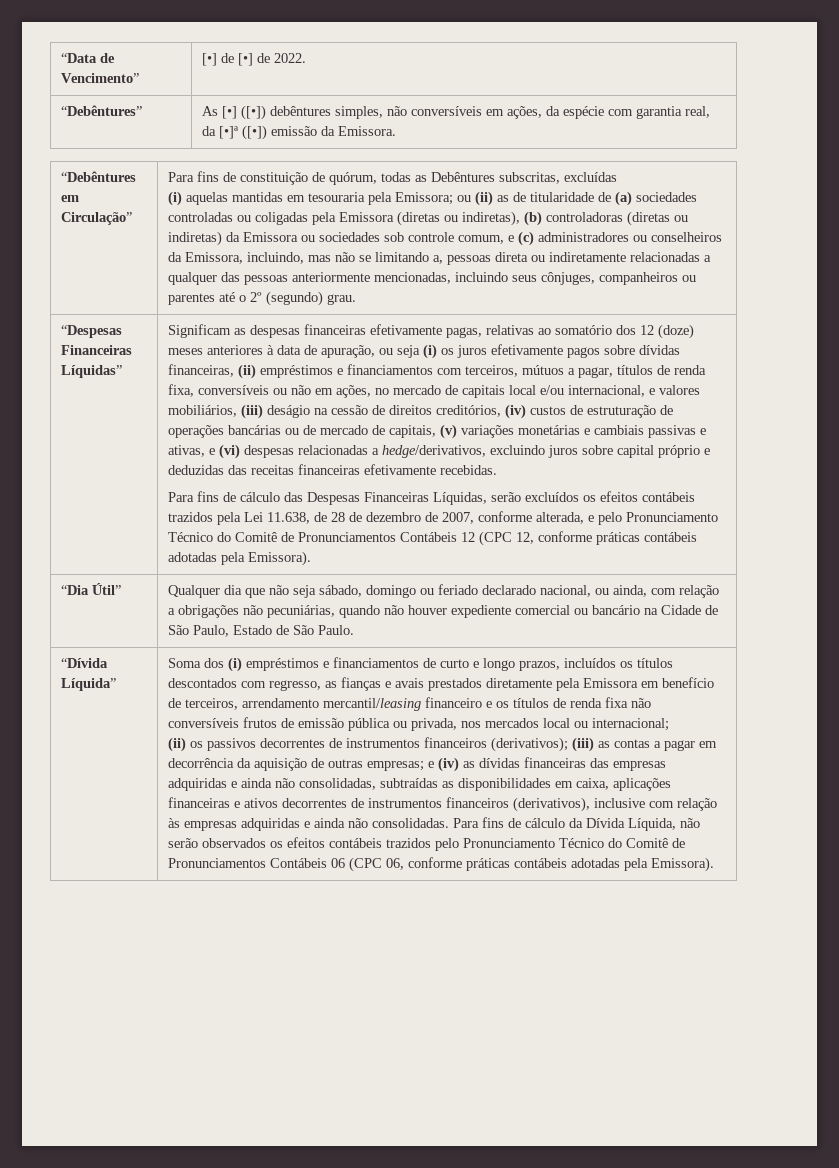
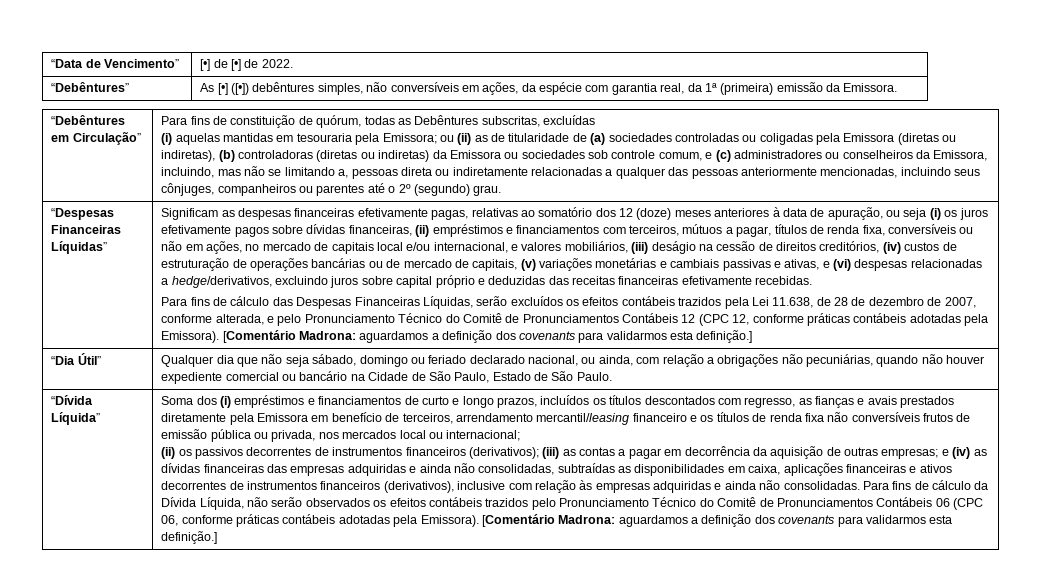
[219,125,268,140] [•]ª ([•]) -> [704,83,774,95] 1ª (primeira)
(312, 558) none -> [222,330,753,343] [Comentário Madrona: aguardamos a definição dos covenants para validarmos esta definição.]
(715, 864) none -> [481,514,953,527] [161,531,218,544] [Comentário Madrona: aguardamos a definição dos covenants para validarmos esta definição.]

